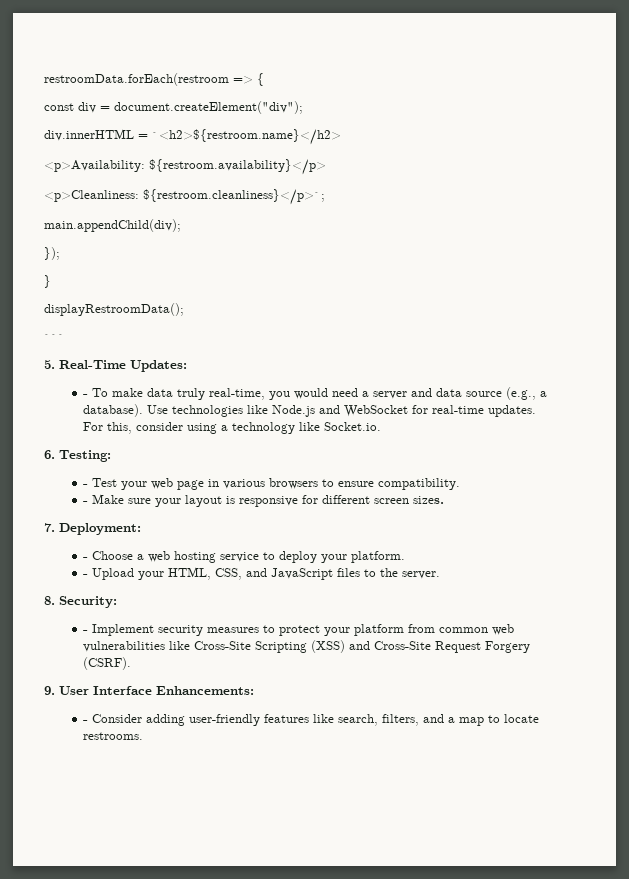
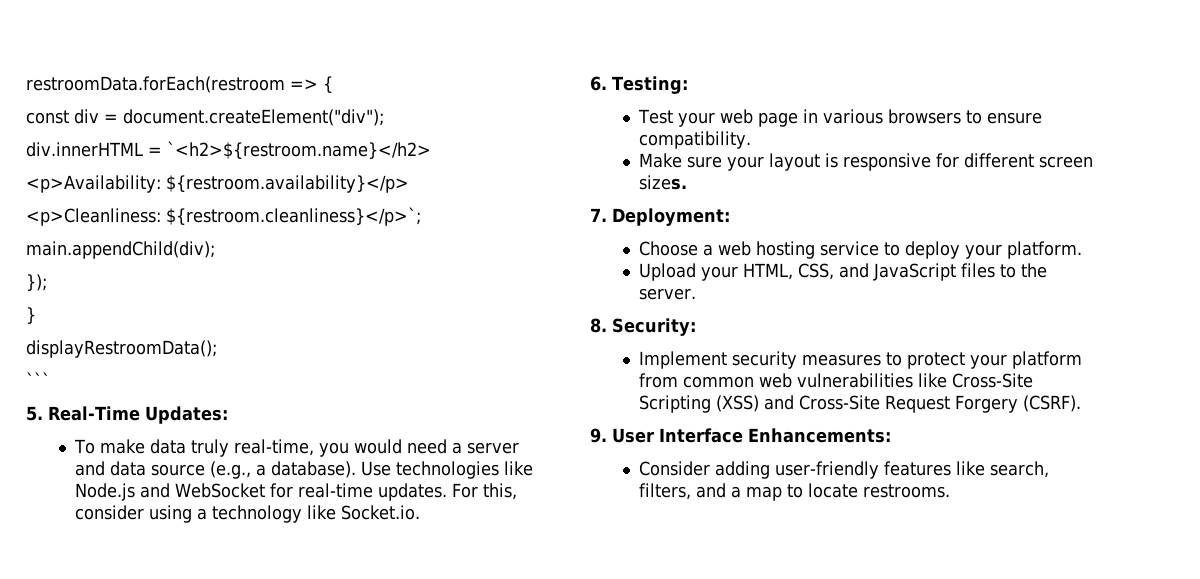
[83,394,89,397] - -> (228, 415) none
[83,484,89,487] - -> (688, 85) none
[83,501,89,504] - -> (752, 140) none
[83,557,89,560] - -> (730, 217) none
[83,574,89,577] - -> (1083, 250) none
[83,630,89,633] - -> (696, 327) none
[83,720,89,723] - -> (891, 435) none

